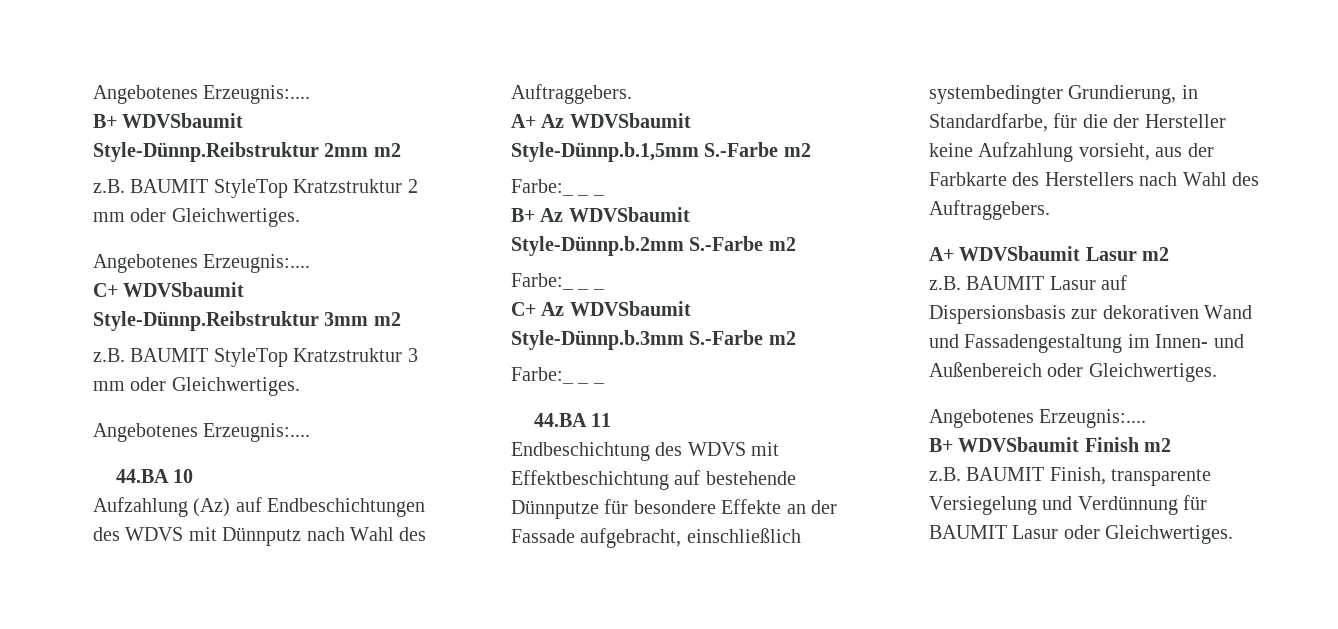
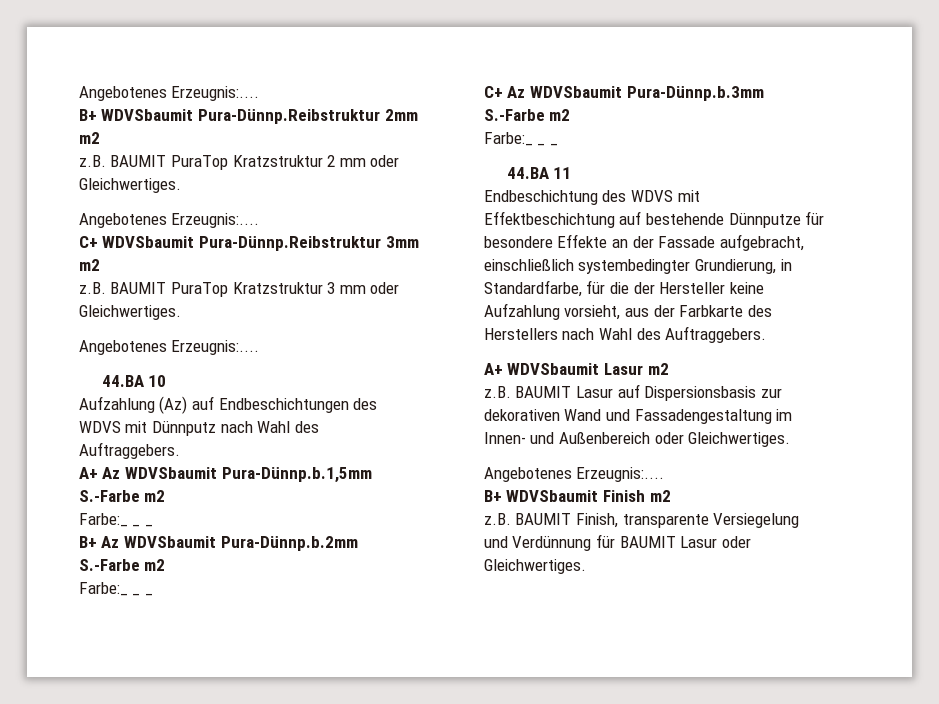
[93,85,311,104] [93,113,244,128] [93,142,320,162] Angebotenes Erzeugnis:.... // B+ WDVSbaumit Style-Dünnp.Reibstruktur -> [78,86,260,101] [78,109,380,124] Angebotenes Erzeugnis:.... // B+ WDVSbaumit Pura-Dünnp.Reibstruktur
[213,179,288,198] StyleTop -> [170,155,228,170] PuraTop
[93,311,320,331] Style-Dünnp.Reibstruktur -> [198,236,381,251] Pura-Dünnp.Reibstruktur
[213,348,288,367] StyleTop -> [170,282,228,297] PuraTop
[511,142,700,162] Style-Dünnp.b.1,5mm -> [221,467,372,483] Pura-Dünnp.b.1,5mm
[511,236,685,256] Style-Dünnp.b.2mm -> [220,536,358,551] Pura-Dünnp.b.2mm
[511,330,685,350] Style-Dünnp.b.3mm -> [626,86,764,101] Pura-Dünnp.b.3mm

